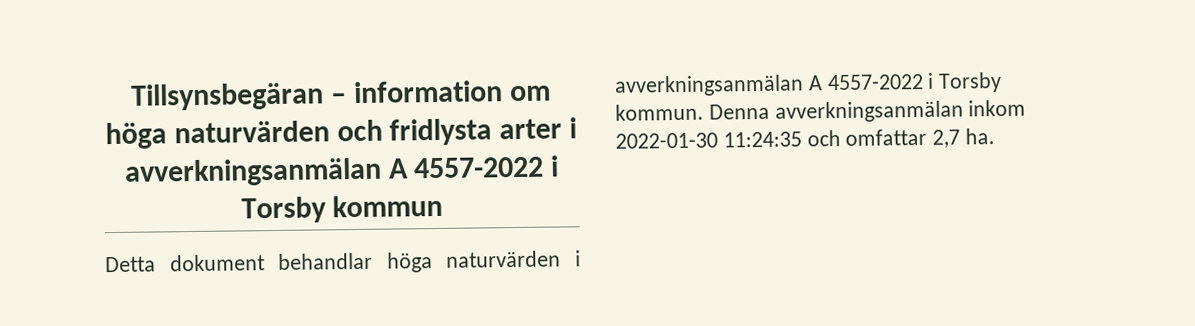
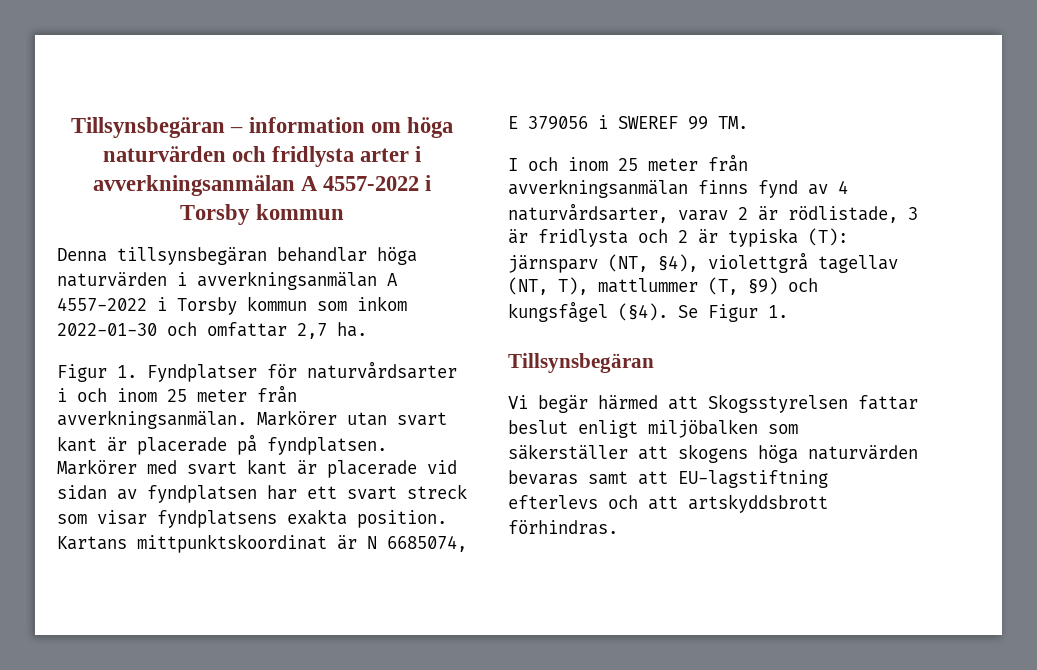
[105,254,265,273] Detta dokument -> [57,247,267,265] Denna tillsynsbegäran
[615,100,964,123] kommun. Denna avverkningsanmälan -> [247,296,347,311] kommun som
[722,131,802,148] 11:24:35 -> (157, 329) none
(996, 136) none -> [57,361,457,382] [57,385,297,403] [57,410,447,429] [57,434,387,455] [57,459,457,478] [57,484,467,503] [57,509,447,528] [57,534,467,553] [508,115,748,130] [508,154,748,172] [508,179,848,198] [508,203,918,223] [508,228,848,247] [508,252,898,273] [508,277,818,295] [508,301,788,322] [508,353,654,373] [508,394,918,413] [508,419,798,438] [508,444,918,463] [508,470,828,488] [508,494,828,513] [508,520,618,535] // Figur 1. Fyndplatser för naturvårdsarter i och inom 25 meter från avverkningsanmälan. Markörer utan svart kant är placerade på fyndplatsen. Markörer med svart kant är placerade vid sidan av fyndplatsen har ett svart streck som visar fyndplatsens exakta position. Kartans mittpunktskoordinat är N 6685074, E 379056 i SWEREF 99 TM. // I och inom 25 meter från avverkningsanmälan finns fynd av 4 naturvårdsarter, varav 2 är rödlistade, 3 är fridlysta och 2 är typiska (T): järnsparv (NT, §4), violettgrå tagellav (NT, T), mattlummer (T, §9) och kungsfågel (§4). Se Figur 1. // Tillsynsbegäran // Vi begär härmed att Skogsstyrelsen fattar beslut enligt miljöbalken som säkerställer att skogens höga naturvärden bevaras samt att EU-lagstiftning efterlevs och att artskyddsbrott förhindras.

